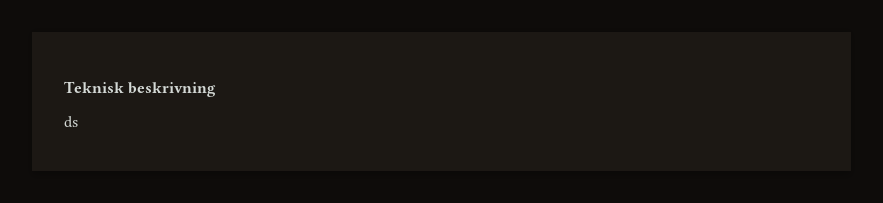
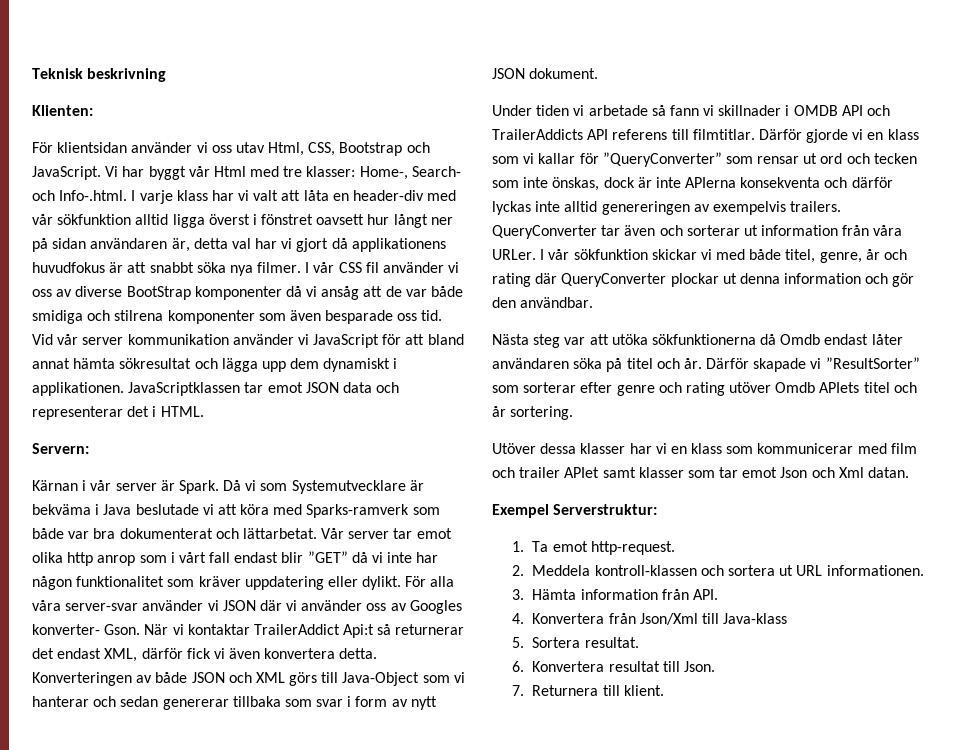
[64,116,78,128] ds -> [32,105,93,116] [32,142,430,156] [32,166,461,180] [32,190,457,204] [32,214,453,228] [32,238,446,252] [32,262,460,276] [32,286,464,300] [32,310,443,324] [32,334,464,348] [32,358,398,372] [32,382,400,396] [32,406,204,420] [32,443,89,454] [32,480,424,494] [32,504,440,518] [32,528,452,539] [32,551,439,566] [32,576,455,590] [32,600,462,614] [32,624,465,638] [32,648,378,662] [32,672,465,686] [32,696,437,710] [492,68,599,79] [492,105,891,116] [492,129,919,143] [492,152,917,167] [492,177,893,191] [492,201,842,215] [492,225,903,239] [492,249,908,263] [492,273,915,287] [492,297,594,308] [492,334,903,348] [492,357,920,372] [492,382,917,396] [492,406,574,420] [492,443,917,454] [492,467,910,478] [492,504,658,518] [512,541,675,555] [512,565,924,576] [512,589,718,600] [512,613,788,625] [512,637,639,648] [512,661,715,672] [512,685,664,696] Klienten: // För klientsidan använder vi oss utav Html, CSS, Bootstrap och JavaScript. Vi har byggt vår Html med tre klasser: Home-, Search- och Info-.html. I varje klass har vi valt att låta en header-div med vår sökfunktion alltid ligga överst i fönstret oavsett hur långt ner på sidan användaren är, detta val har vi gjort då applikationens huvudfokus är att snabbt söka nya filmer. I vår CSS fil använder vi oss av diverse BootStrap komponenter då vi ansåg att de var både smidiga och stilrena komponenter som även besparade oss tid. Vid vår server kommunikation använder vi JavaScript för att bland annat hämta sökresultat och lägga upp dem dynamiskt i applikationen. JavaScriptklassen tar emot JSON data och representerar det i HTML. // Servern: // Kärnan i vår server är Spark. Då vi som Systemutvecklare är bekväma i Java beslutade vi att köra med Sparks-ramverk som både var bra dokumenterat och lättarbetat. Vår server tar emot olika http anrop som i vårt fall endast blir ”GET” då vi inte har någon funktionalitet som kräver uppdatering eller dylikt. För alla våra server-svar använder vi JSON där vi använder oss av Googles konverter- Gson. När vi kontaktar TrailerAddict Api:t så returnerar det endast XML, därför fick vi även konvertera detta. Konverteringen av både JSON och XML görs till Java-Object som vi hanterar och sedan genererar tillbaka som svar i form av nytt JSON dokument. // Under tiden vi arbetade så fann vi skillnader i OMDB API och TrailerAddicts API referens till filmtitlar. Därför gjorde vi en klass som vi kallar för ”QueryConverter” som rensar ut ord och tecken som inte önskas, dock är inte APIerna konsekventa och därför lyckas inte alltid genereringen av exempelvis trailers. QueryConverter tar även och sorterar ut information från våra URLer. I vår sökfunktion skickar vi med både titel, genre, år och rating där QueryConverter plockar ut denna information och gör den användbar. // Nästa steg var att utöka sökfunktionerna då Omdb endast låter användaren söka på titel och år. Därför skapade vi ”ResultSorter” som sorterar efter genre och rating utöver Omdb APIets titel och år sortering. // Utöver dessa klasser har vi en klass som kommunicerar med film och trailer APIet samt klasser som tar emot Json och Xml datan. // Exempel Serverstruktur: // 1. Ta emot http-request. // 2. Meddela kontroll-klassen och sortera ut URL informationen. // 3. Hämta information från API. // 4. Konvertera från Json/Xml till Java-klass // 5. Sortera resultat. // 6. Konvertera resultat till Json. // 7. Returnera till klient.

